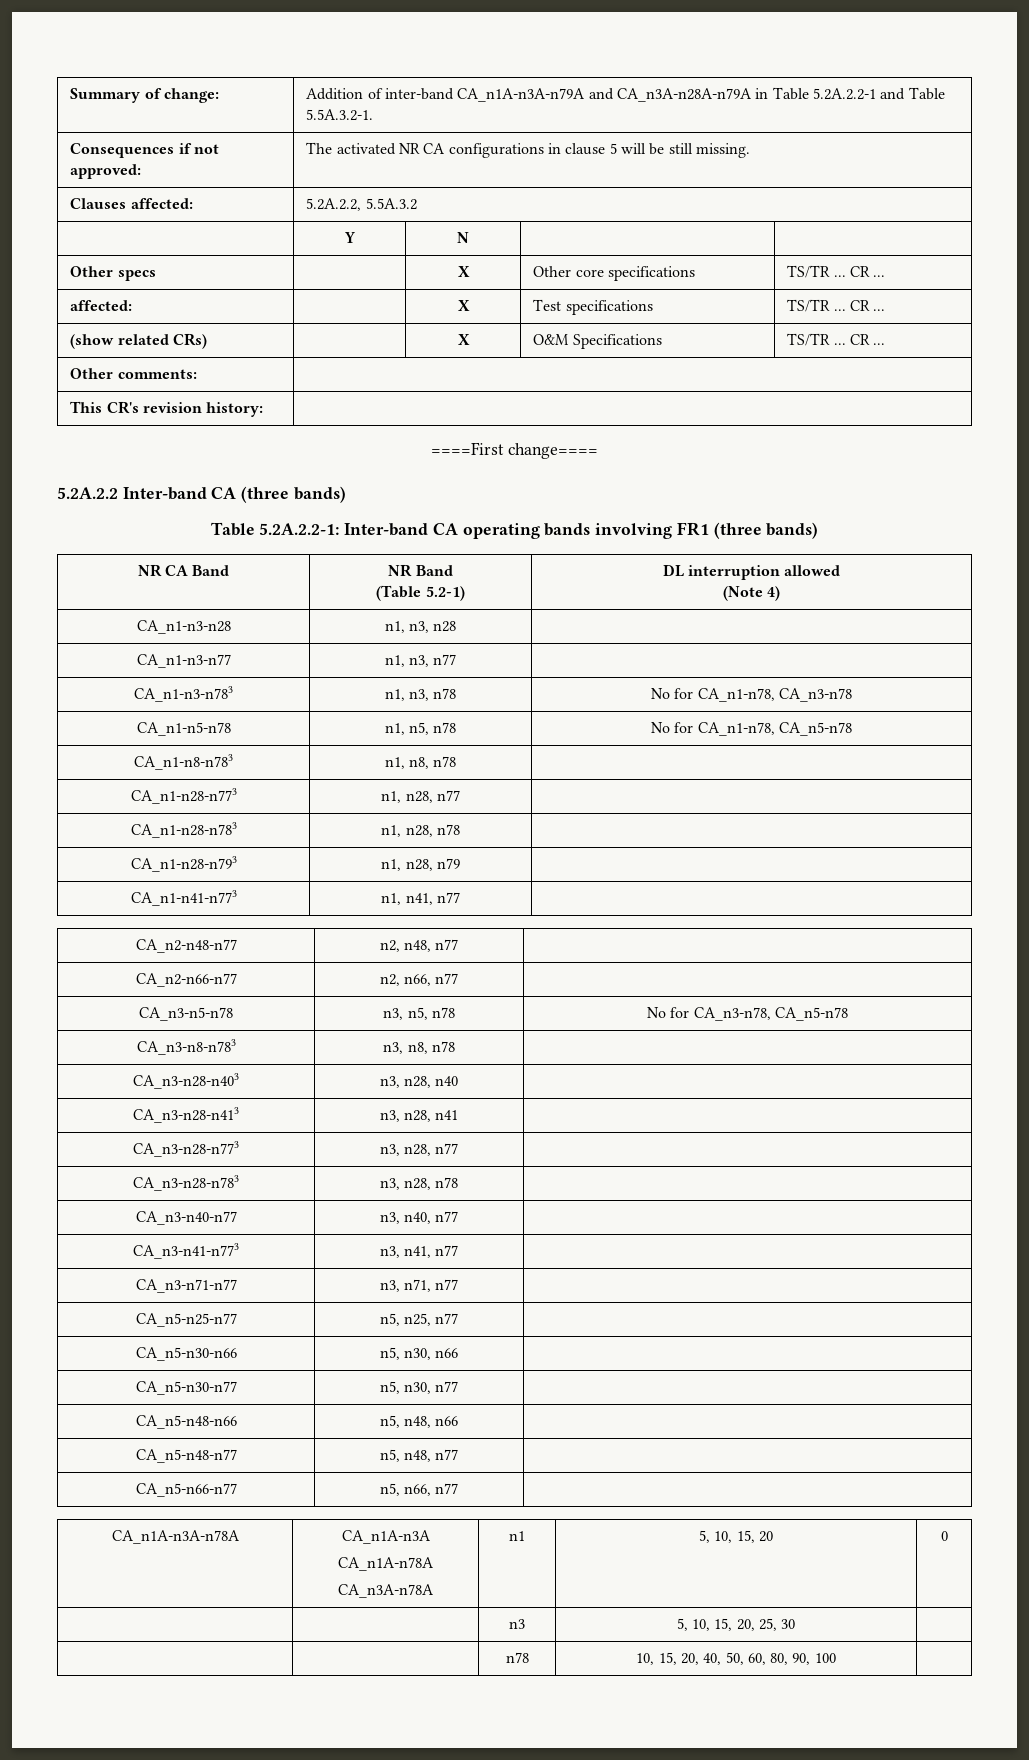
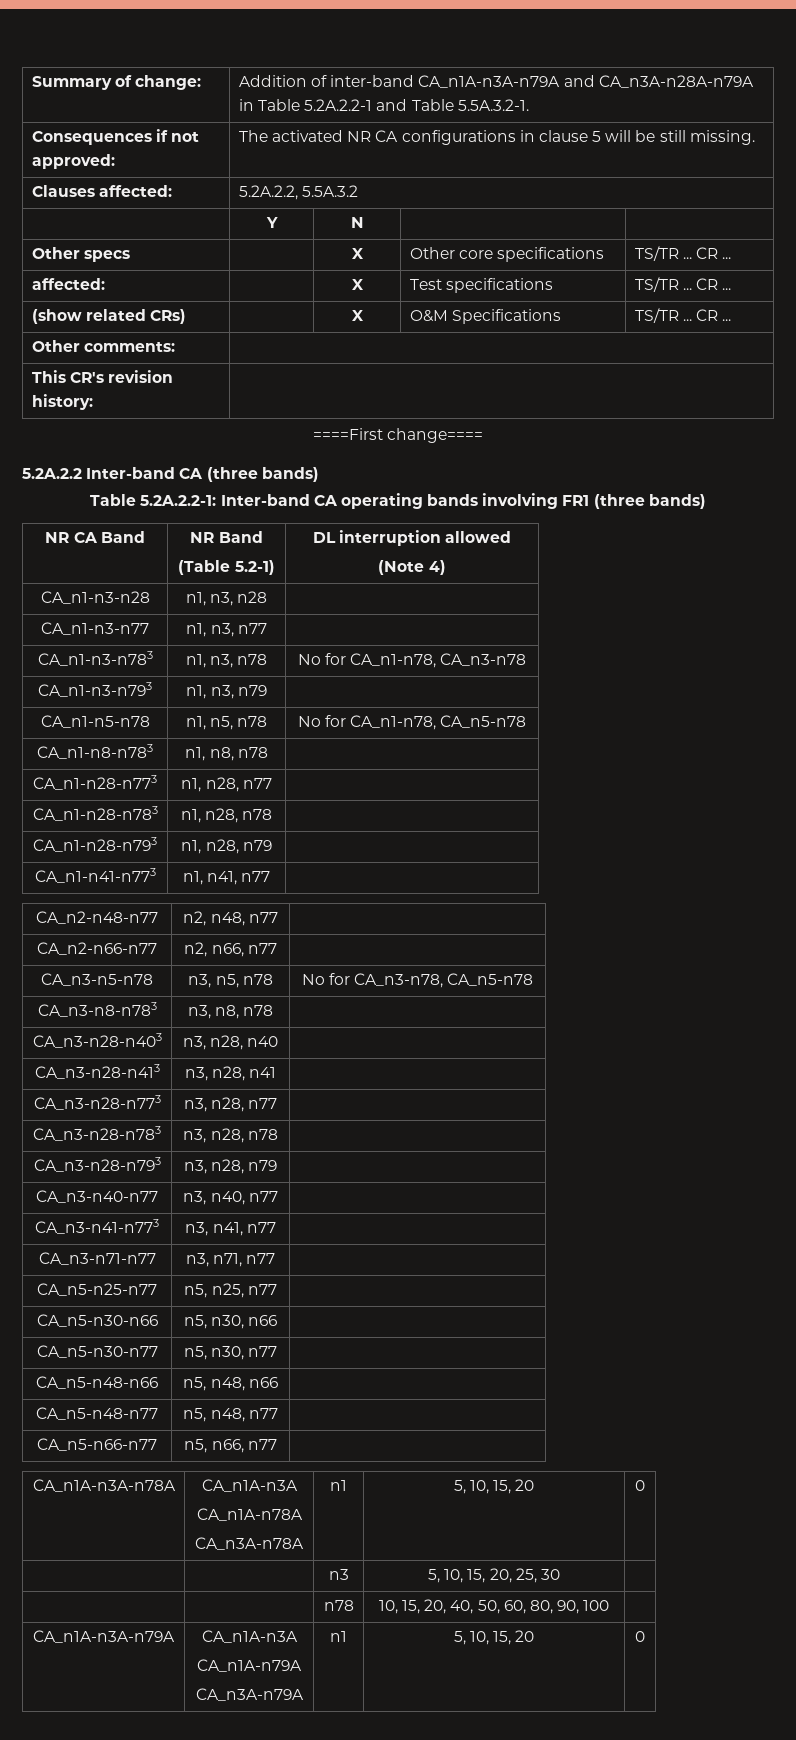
(852, 695) none -> [38,682,152,697] [186,685,267,699] // CA_n1-n3-n793 | n1, n3, n79 |
(459, 1182) none -> [33,1157,161,1172] [183,1159,278,1174] // CA_n3-n28-n793 | n3, n28, n79 |
(836, 1658) none -> [32,1630,175,1643] [201,1630,298,1643] [197,1659,302,1672] [195,1688,304,1701] [330,1631,347,1642] [453,1630,535,1645] [635,1631,645,1642] // CA_n1A-n3A-n79A | CA_n1A-n3A // CA_n1A-n79A // CA_n3A-n79A | n1 | 5, 10, 15, 20 | 0

